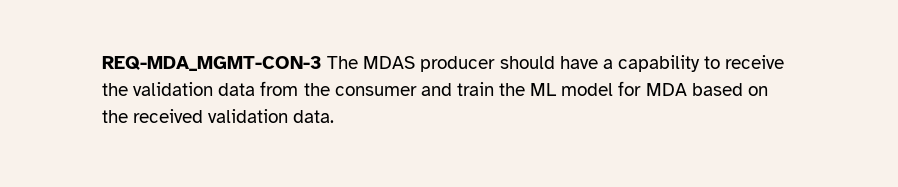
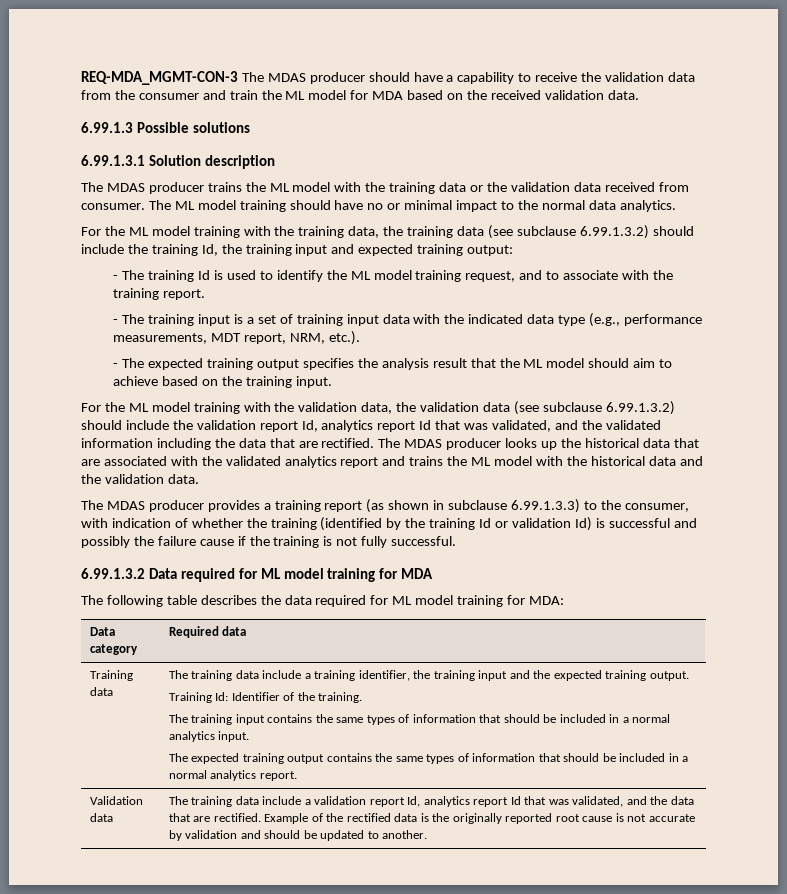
(335, 116) none -> [81,122,250,133] [81,155,275,169] [81,182,689,194] [81,200,676,212] [81,225,694,239] [81,244,514,256] [113,270,673,282] [113,288,206,300] [113,313,702,327] [113,331,361,345] [113,358,673,370] [113,376,332,388] [81,401,675,415] [81,420,661,432] [81,438,699,450] [81,456,703,468] [81,474,199,484] [81,499,689,513] [81,517,697,531] [81,536,457,548] [81,568,434,582] [81,595,564,607] [89,627,115,636] [89,644,138,655] [168,626,247,638] [89,670,133,681] [89,687,113,696] [168,670,689,681] [168,692,363,703] [168,714,671,725] [168,731,250,742] [168,753,689,764] [168,770,297,781] [89,796,143,805] [89,813,113,822] [168,796,694,807] [168,813,695,824] [168,830,428,841] // 6.99.1.3 Possible solutions // 6.99.1.3.1 Solution description // The MDAS producer trains the ML model with the training data or the validation data received from consumer. The ML model training should have no or minimal impact to the normal data analytics. // For the ML model training with the training data, the training data (see subclause 6.99.1.3.2) should include the training Id, the training input and expected training output: // - The training Id is used to identify the ML model training request, and to associate with the training report. // - The training input is a set of training input data with the indicated data type (e.g., performance measurements, MDT report, NRM, etc.). // - The expected training output specifies the analysis result that the ML model should aim to achieve based on the training input. // For the ML model training with the validation data, the validation data (see subclause 6.99.1.3.2) should include the validation report Id, analytics report Id that was validated, and the validated information including the data that are rectified. The MDAS producer looks up the historical data that are associated with the validated analytics report and trains the ML model with the historical data and the validation data. // The MDAS producer provides a training report (as shown in subclause 6.99.1.3.3) to the consumer, with indication of whether the training (identified by the training Id or validation Id) is successful and possibly the failure cause if the training is not fully successful. // 6.99.1.3.2 Data required for ML model training for MDA // The following table describes the data required for ML model training for MDA: // Data category | Required data // Training data | The training data include a training identifier, the training input and the expected training output. // Training Id: Identifier of the training. // The training input contains the same types of information that should be included in a normal analytics input. // The expected training output contains the same types of information that should be included in a normal analytics report. // Validation data | The training data include a validation report Id, analytics report Id that was validated, and the data that are rectified. Example of the rectified data is the originally reported root cause is not accurate by validation and should be updated to another.

